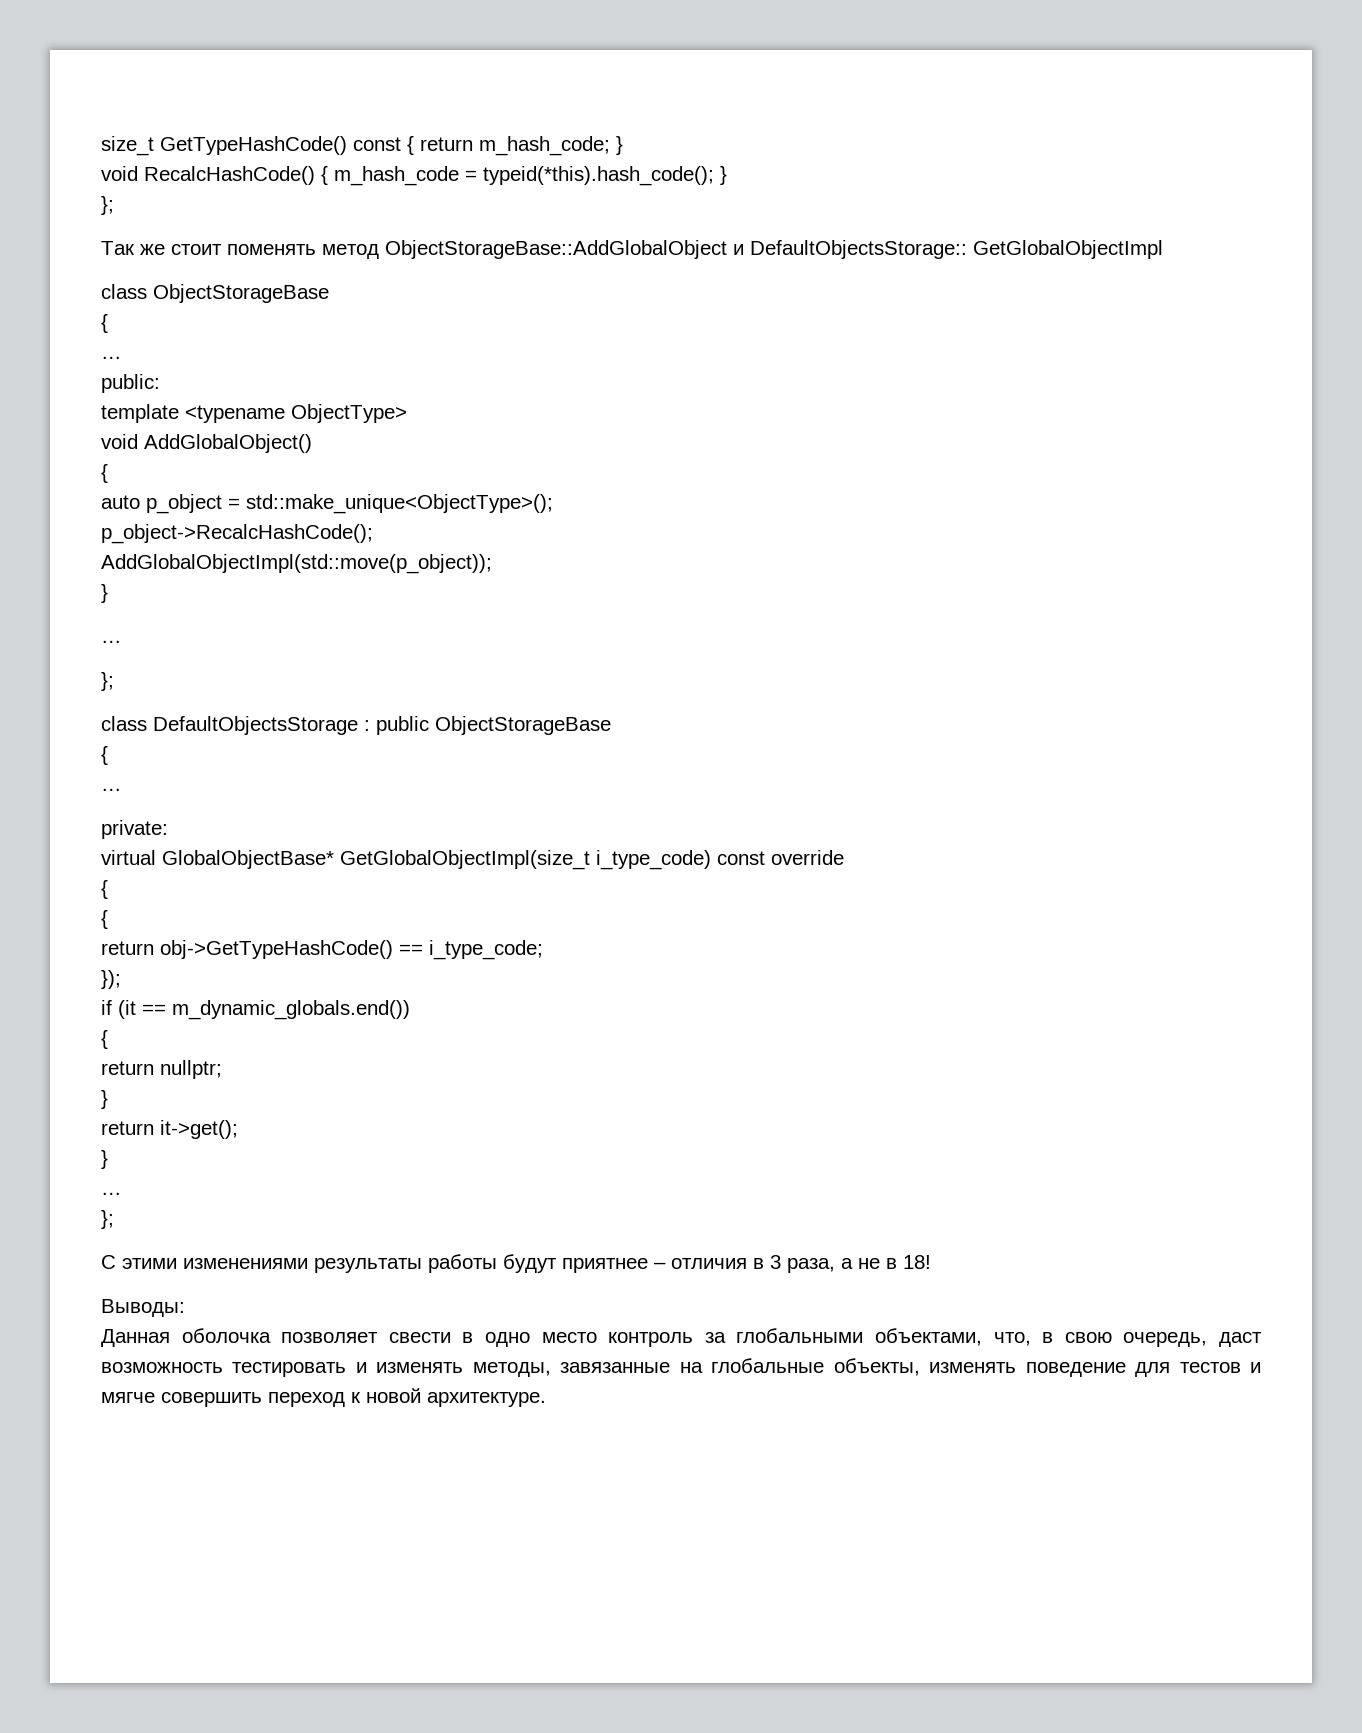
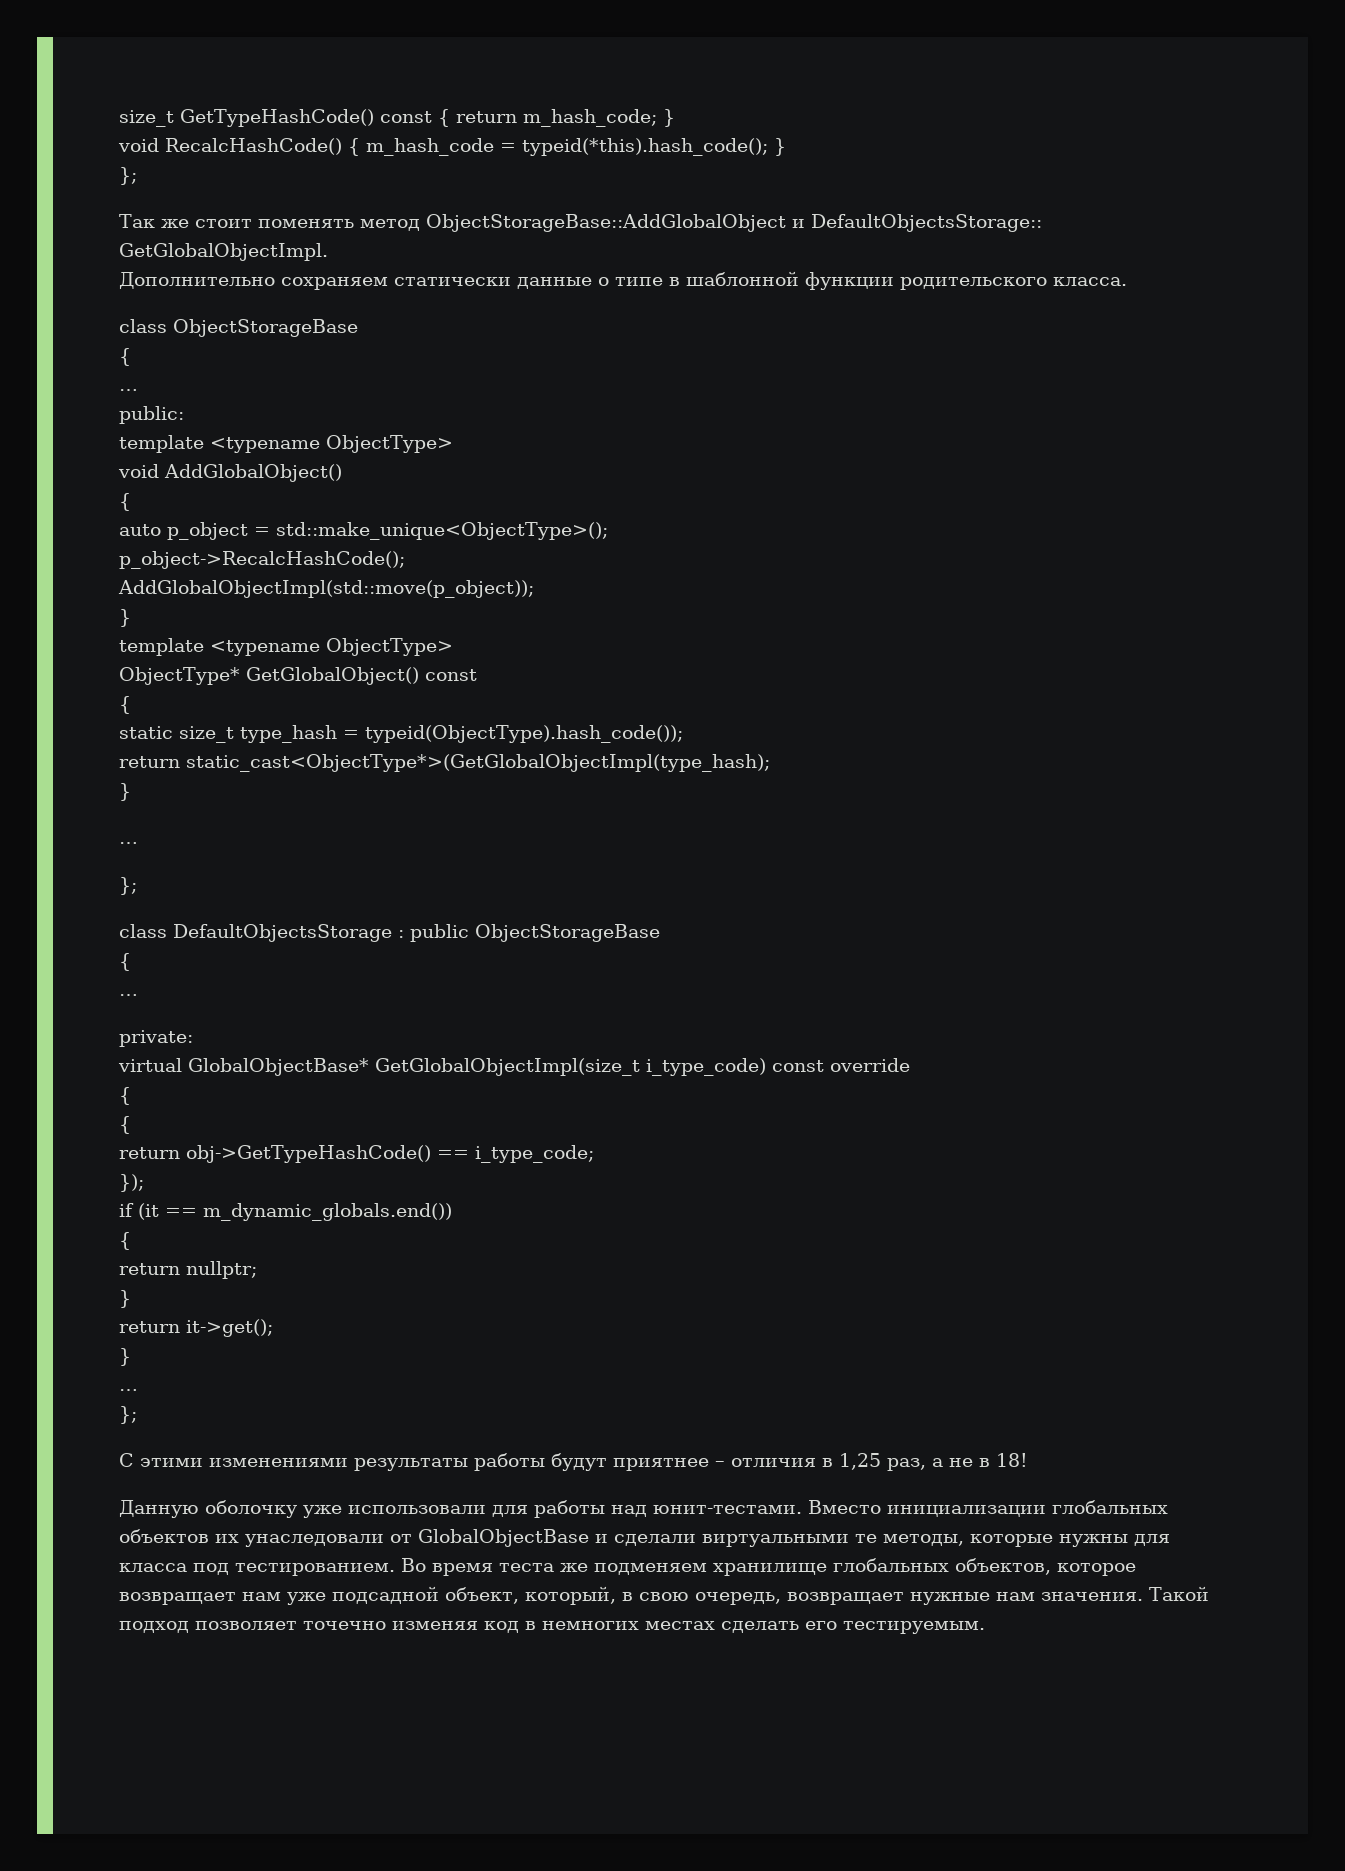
[973,240,1163,259] GetGlobalObjectImpl -> [119,243,328,261] [119,271,1127,290] GetGlobalObjectImpl. // Дополнительно сохраняем статически данные о типе в шаблонной функции родительского класса.
(108, 593) none -> [119,638,453,656] [119,667,477,685] [119,696,131,714] [119,725,683,743] [119,754,770,772] [119,783,131,801] // template <typename ObjectType> // ObjectType* GetGlobalObject() const // { // static size_t type_hash = typeid(ObjectType).hash_code()); // return static_cast<ObjectType*>(GetGlobalObjectImpl(type_hash); // }
[770,1255,835,1273] 3 раза, -> [839,1453,926,1471] 1,25 раз,
[101,1299,185,1317] [101,1328,1262,1347] [101,1358,1262,1377] [101,1388,546,1407] Выводы: // Данная оболочка позволяет свести в одно место контроль за глобальными объектами, что, в свою очередь, даст возможность тестировать и изменять методы, завязанные на глобальные объекты, изменять поведение для тестов и мягче совершить переход к новой архитектуре. -> [119,1500,1168,1518] [119,1529,1170,1547] [119,1558,1136,1576] [119,1586,1209,1605] [119,1621,985,1634] Данную оболочку уже использовали для работы над юнит-тестами. Вместо инициализации глобальных объектов их унаследовали от GlobalObjectBase и сделали виртуальными те методы, которые нужны для класса под тестированием. Во время теста же подменяем хранилище глобальных объектов, которое возвращает нам уже подсадной объект, который, в свою очередь, возвращает нужные нам значения. Такой подход позволяет точечно изменяя код в немногих местах сделать его тестируемым.

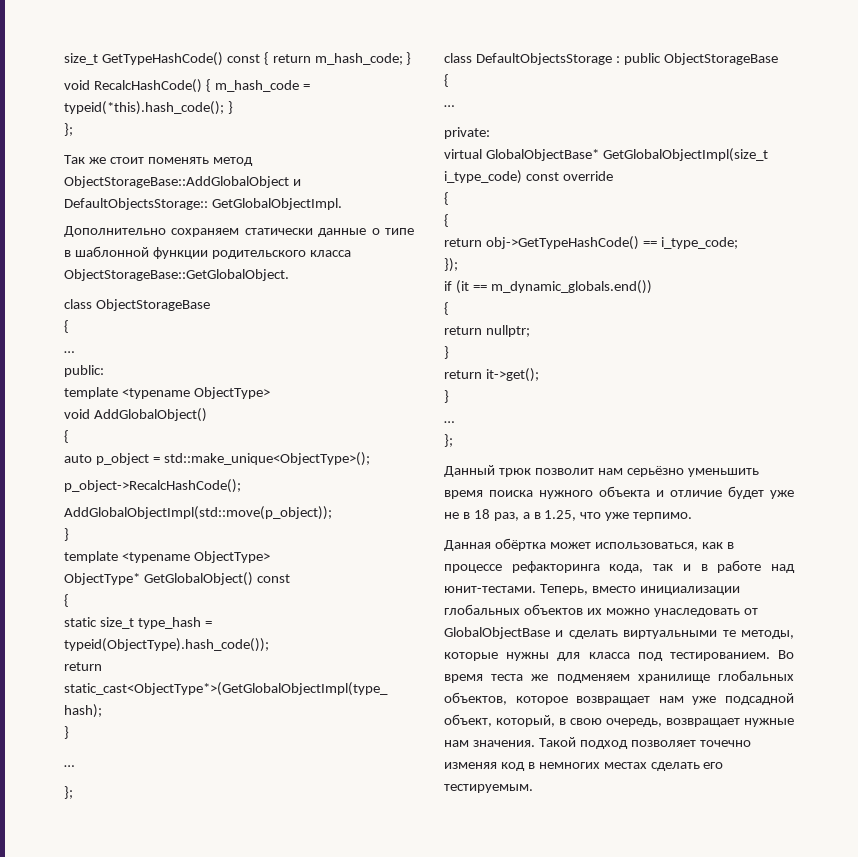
[1053,277,1127,286] класса. -> [309,250,351,257] [64,269,289,281] класса ObjectStorageBase::GetGlobalObject.
[119,1453,1028,1471] [119,1500,881,1518] С этими изменениями результаты работы будут приятнее – отличия в 1,25 раз, а не в 18! // Данную оболочку уже использовали для работы над юнит-тестами. Вместо -> [444,465,759,477] [444,486,794,499] [444,509,693,521] [444,538,734,551] [444,560,795,573] [444,584,636,595] Данный трюк позволит нам серьёзно уменьшить время поиска нужного объекта и отличие будет уже не в 18 раз, а в 1.25, что уже терпимо. // Данная обёртка может использоваться, как в процессе рефакторинга кода, так и в работе над юнит-тестами. Теперь, вместо
[245,1534,384,1547] унаследовали -> [605,608,740,617] можно унаследовать
[614,1534,696,1546] сделали -> [568,630,618,639] сделать

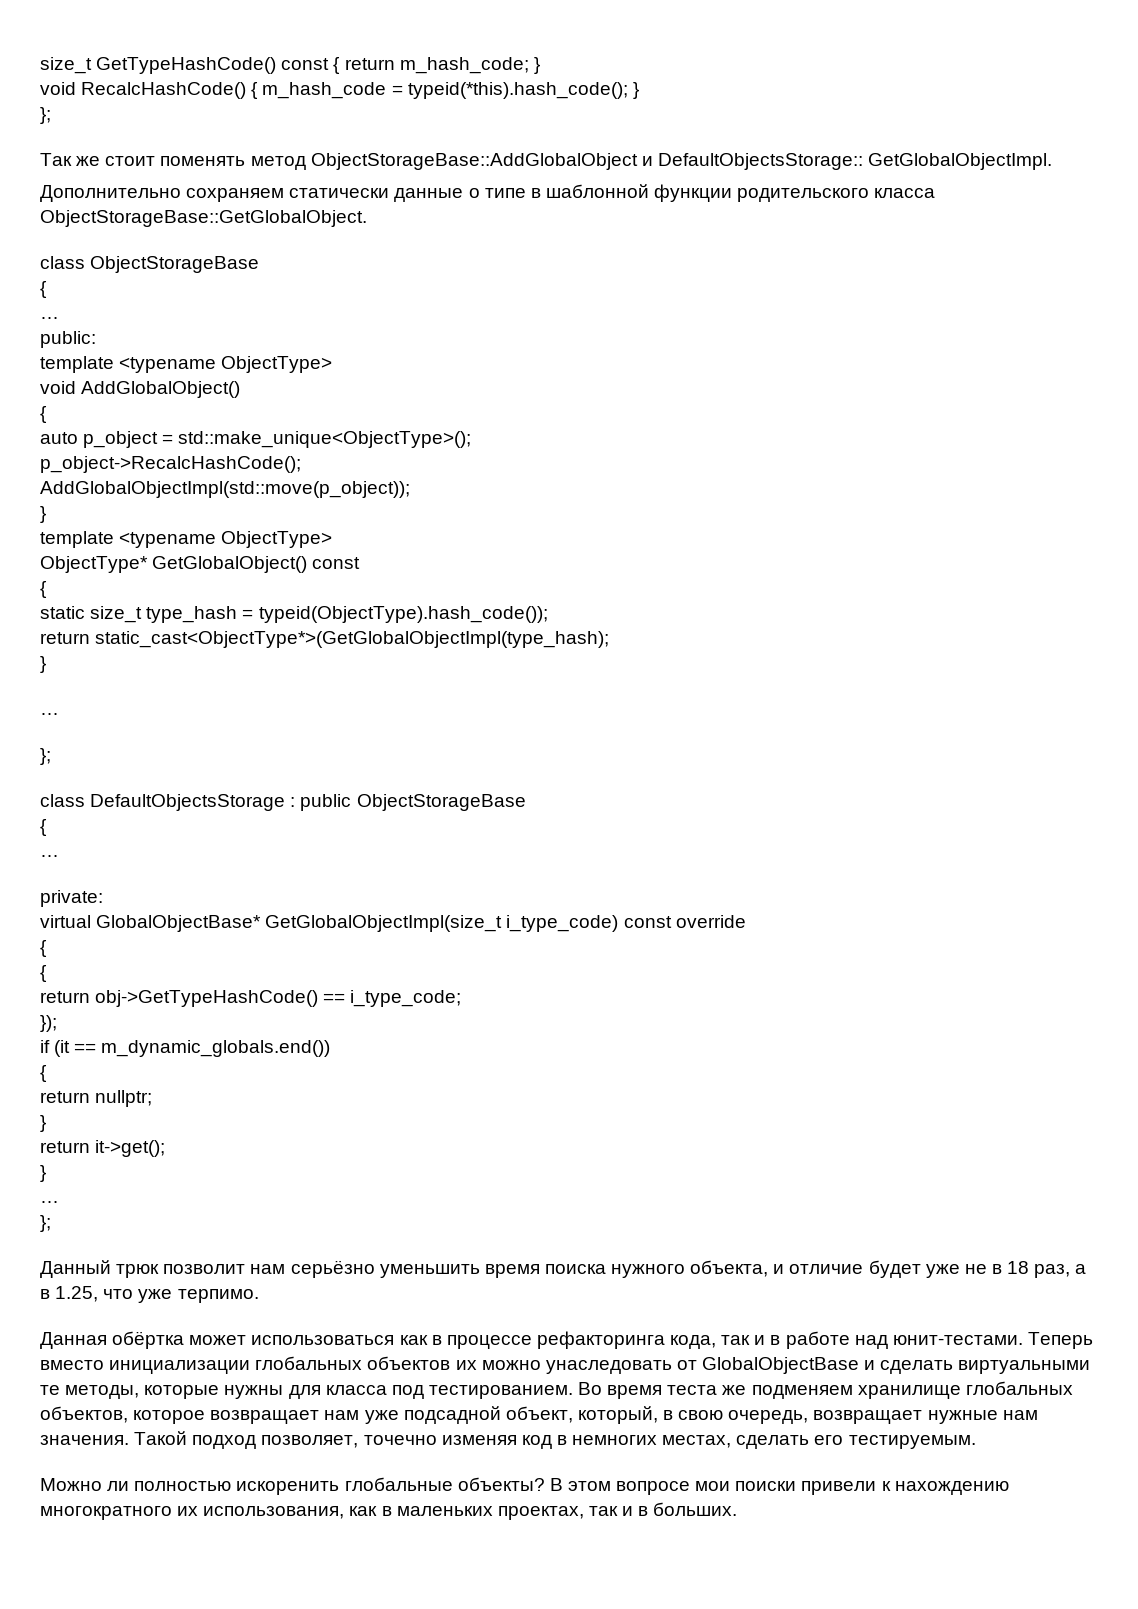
[599,486,650,497] объекта -> [690,1260,769,1277] объекта,
[594,542,698,551] использоваться, -> [251,1335,395,1345] использоваться
[539,584,588,595] Теперь, -> [1027,1332,1093,1349] Теперь
[630,740,696,747] позволяет -> [261,1435,359,1448] позволяет,
[603,762,647,769] местах -> [662,1435,732,1448] местах,
(533, 788) none -> [40,1477,1009,1495] [40,1502,738,1520] // Можно ли полностью искоренить глобальные объекты? В этом вопросе мои поиски привели к нахождению многократного их использования, как в маленьких проектах, так и в больших.

